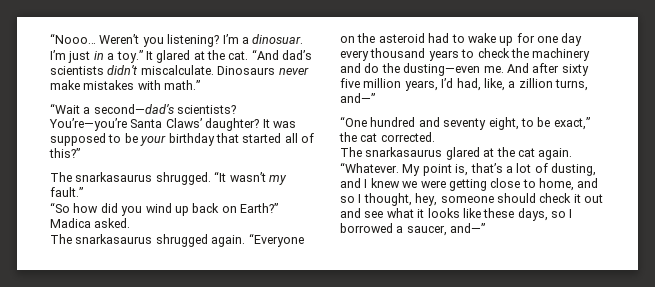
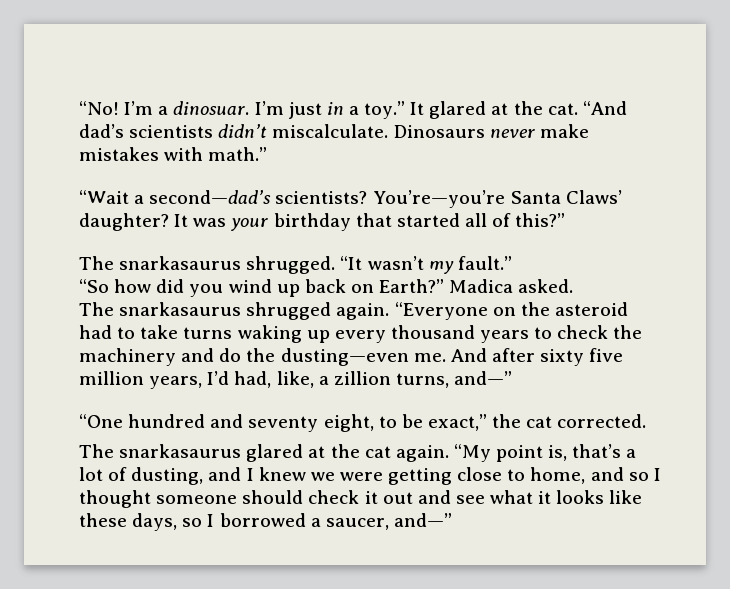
[50,33,220,47] “Nooo… Weren’t you listening? -> [79,101,119,115] “No!
[50,133,138,146] supposed to be -> (227, 222) none
[467,33,583,46] wake up for one day -> [140,325,330,343] take turns waking up
[340,162,421,176] “Whatever. My -> [453,444,491,462] “My
[363,193,438,206] thought, hey, -> [79,490,151,508] thought

